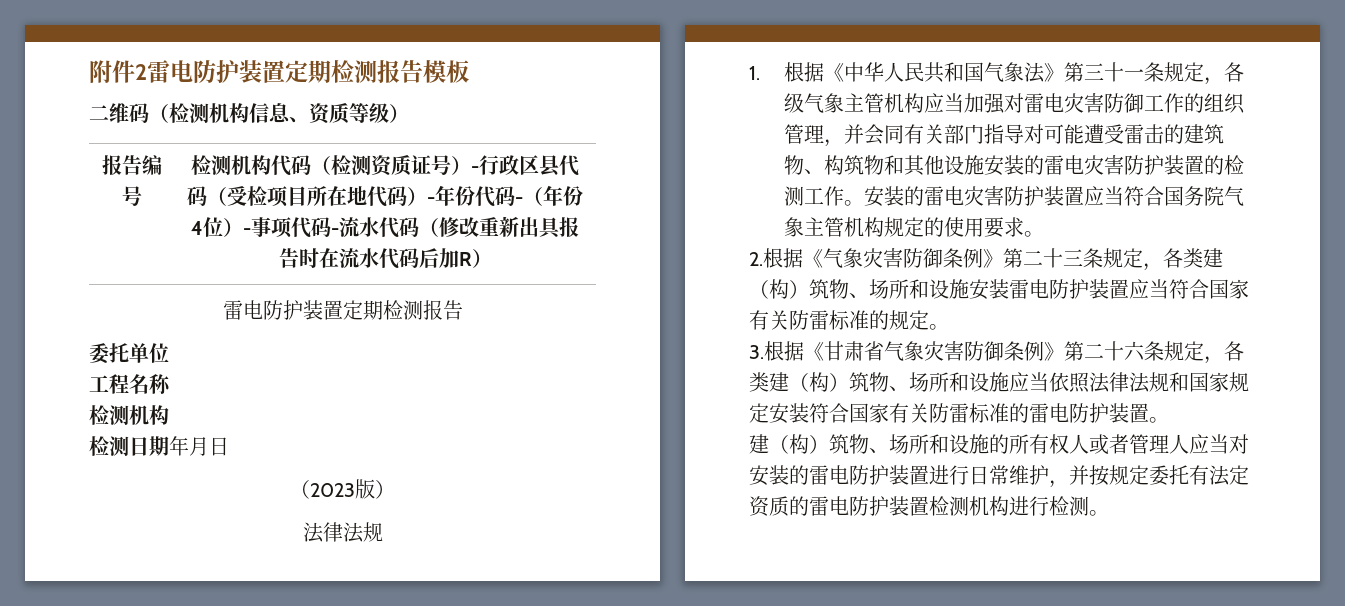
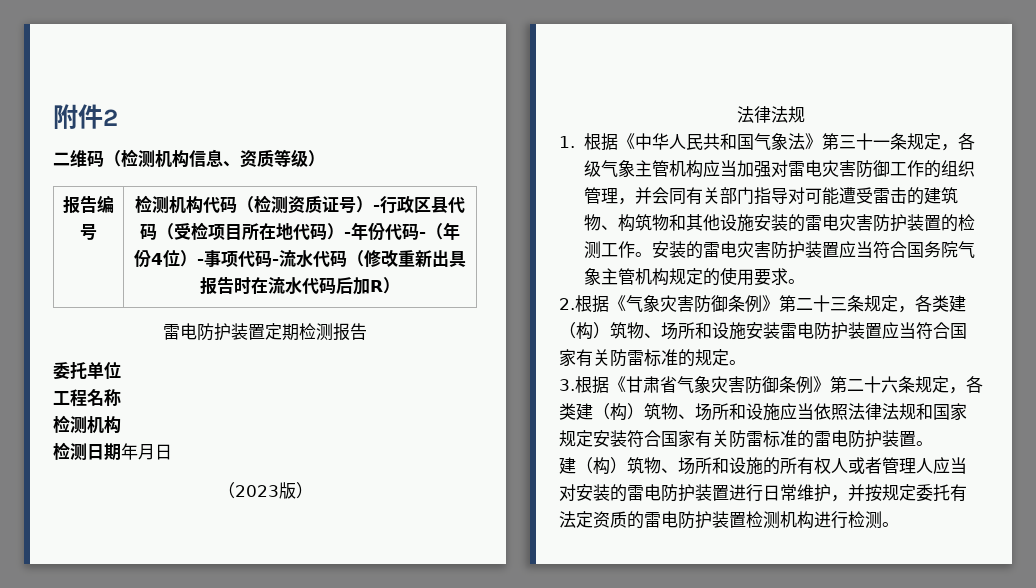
[147,60,469,83] 雷电防护装置定期检测报告模板 -> (118, 117) none

